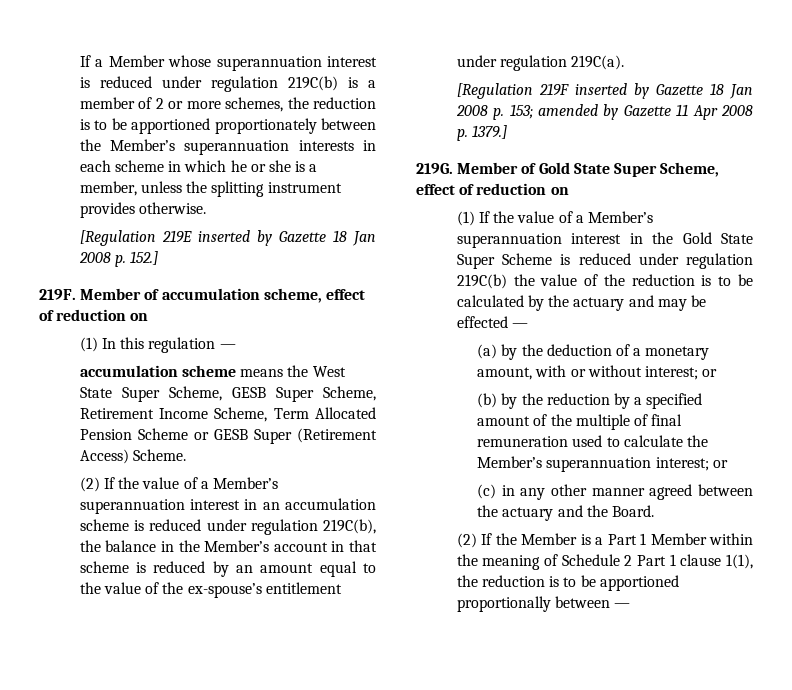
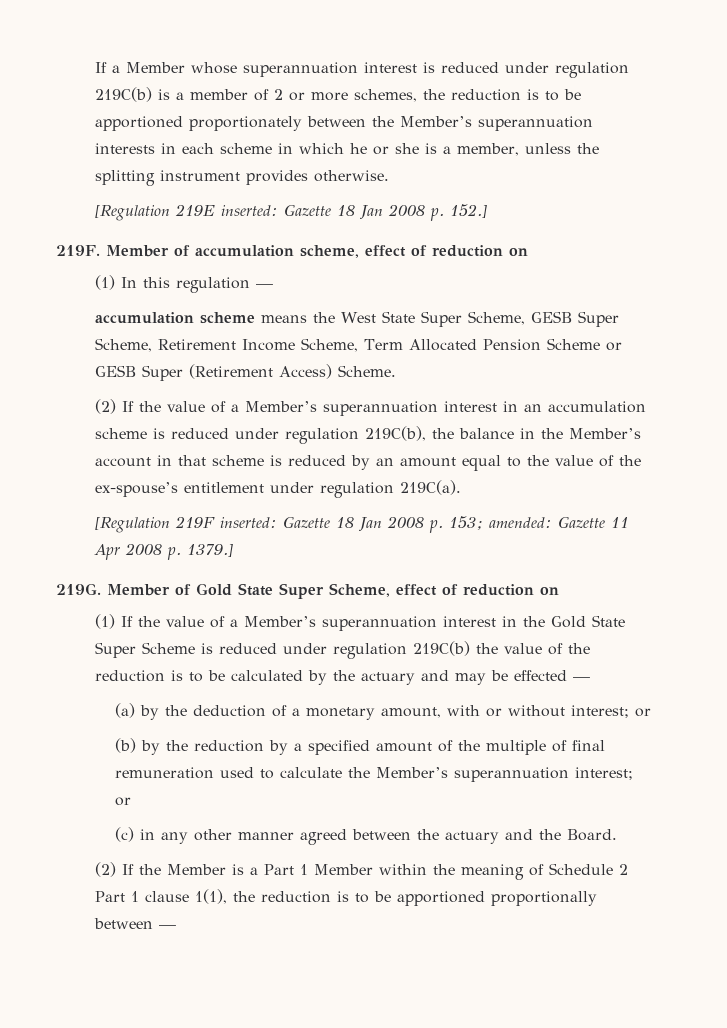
[197,230,272,246] inserted by -> [221,205,279,216] inserted:
[574,83,649,99] inserted by -> [220,517,278,528] inserted:
[537,104,619,120] amended by -> [489,517,553,528] amended:

